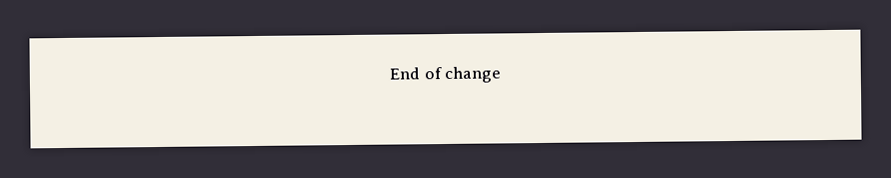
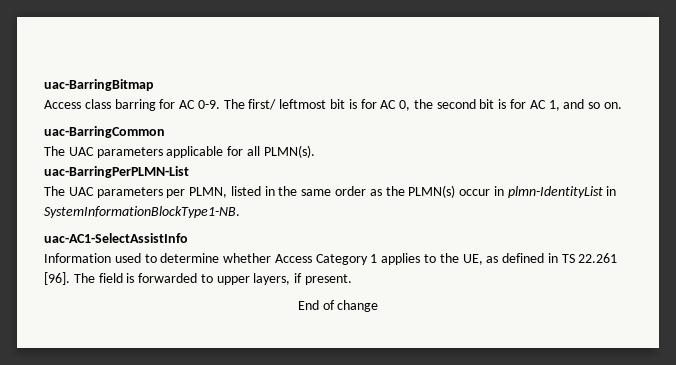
(389, 73) none -> [44,79,154,91] [44,99,622,111] [44,126,165,138] [44,145,315,158] [44,166,189,178] [44,185,617,198] [44,206,240,218] [44,233,188,243] [44,253,618,265] [44,272,353,285] uac-BarringBitmap // Access class barring for AC 0-9. The first/ leftmost bit is for AC 0, the second bit is for AC 1, and so on. // uac-BarringCommon // The UAC parameters applicable for all PLMN(s). // uac-BarringPerPLMN-List // The UAC parameters per PLMN, listed in the same order as the PLMN(s) occur in plmn-IdentityList in SystemInformationBlockType1-NB. // uac-AC1-SelectAssistInfo // Information used to determine whether Access Category 1 applies to the UE, as defined in TS 22.261 [96]. The field is forwarded to upper layers, if present. //

